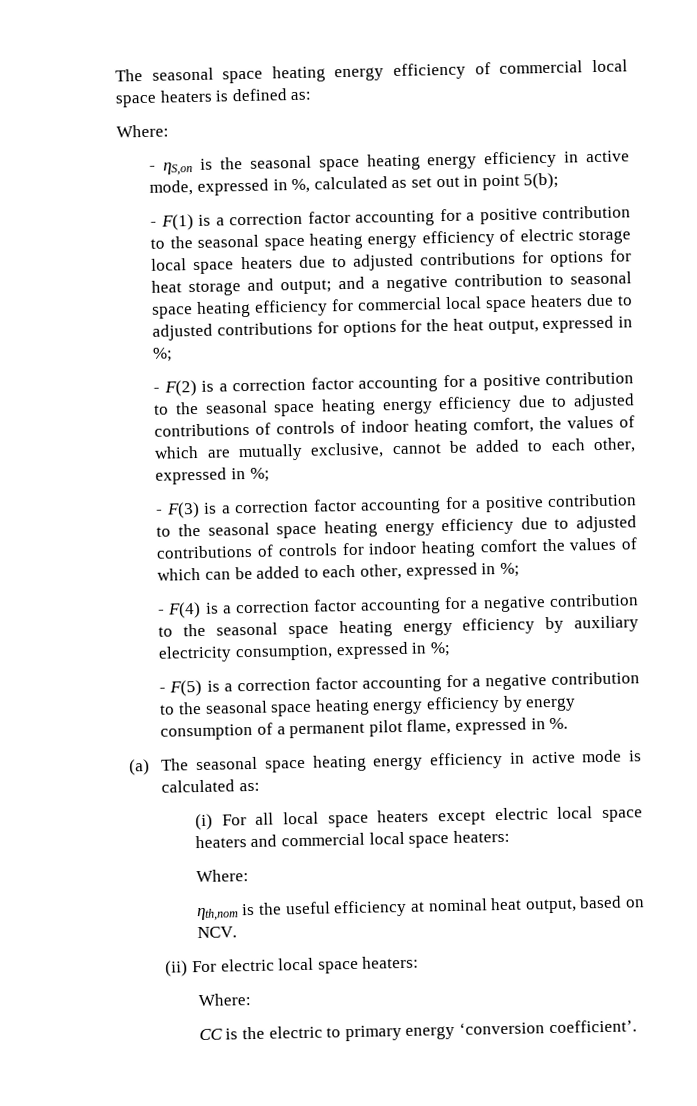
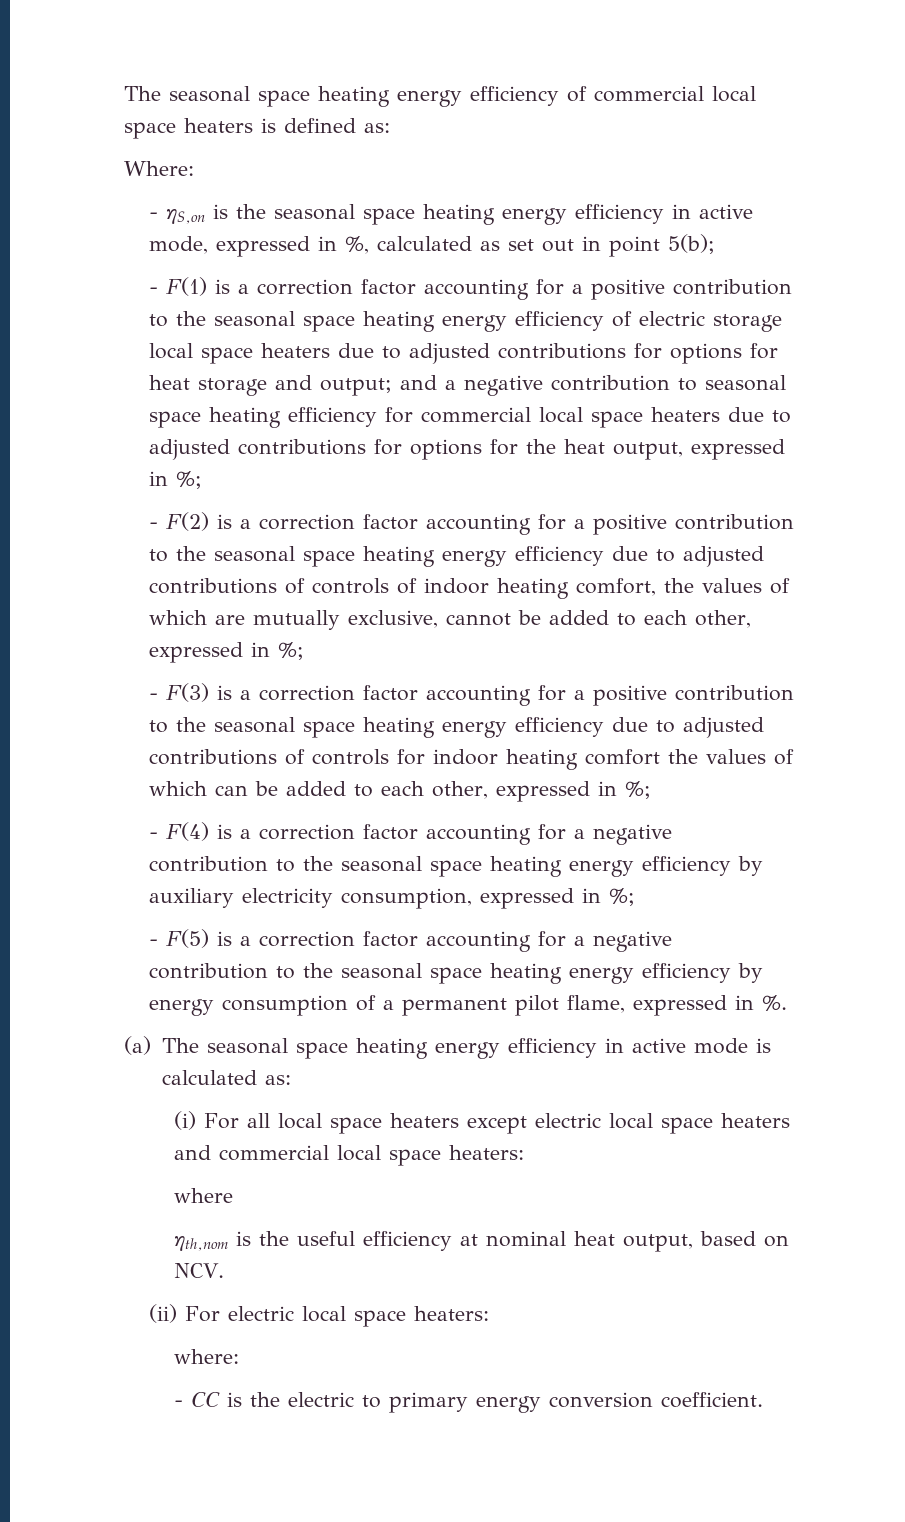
[195,869,249,883] Where: -> [174,1188,234,1203] where
[197,993,251,1007] Where: // -> [174,1349,240,1364] [174,1400,184,1407] where: // -
[458,1019,637,1035] ‘conversion coefficient’. -> [549,1392,764,1408] conversion coefficient.

